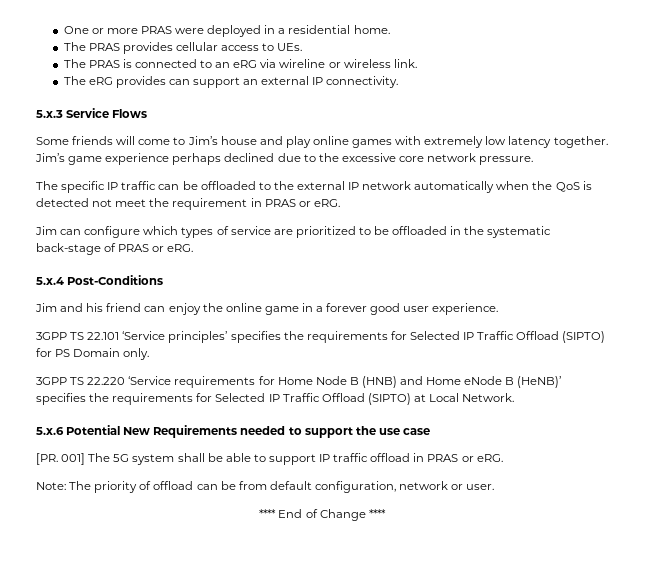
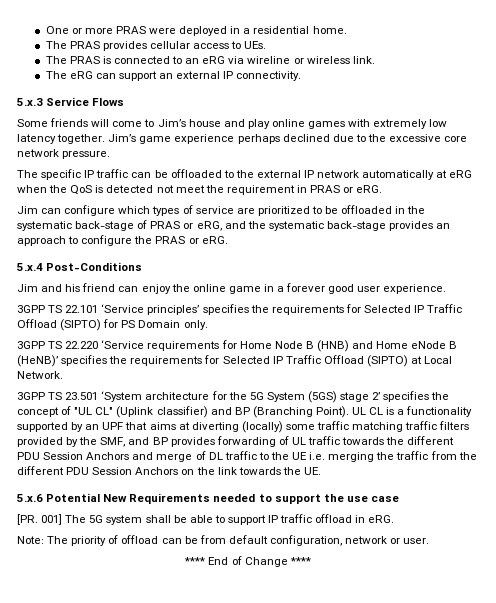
[115,76,166,88] provides -> (93, 75) none
(495, 187) none -> [436,170,473,178] at eRG
(165, 249) none -> [196,221,451,231] [17,235,199,246] eRG, and the systematic back-stage provides an approach to configure the PRAS or
(515, 397) none -> [17,391,450,403] [17,406,473,418] [17,421,470,433] [17,436,455,447] [17,451,477,462] [17,466,321,475] // 3GPP TS 23.501 ‘System architecture for the 5G System (5GS) stage 2’ specifies the concept of "UL CL" (Uplink classifier) and BP (Branching Point). UL CL is a functionality supported by an UPF that aims at diverting (locally) some traffic matching traffic filters provided by the SMF, and BP provides forwarding of UL traffic towards the different PDU Session Anchors and merge of DL traffic to the UE i.e. merging the traffic from the different PDU Session Anchors on the link towards the UE.
[427,454,474,462] PRAS or -> (366, 519) none

